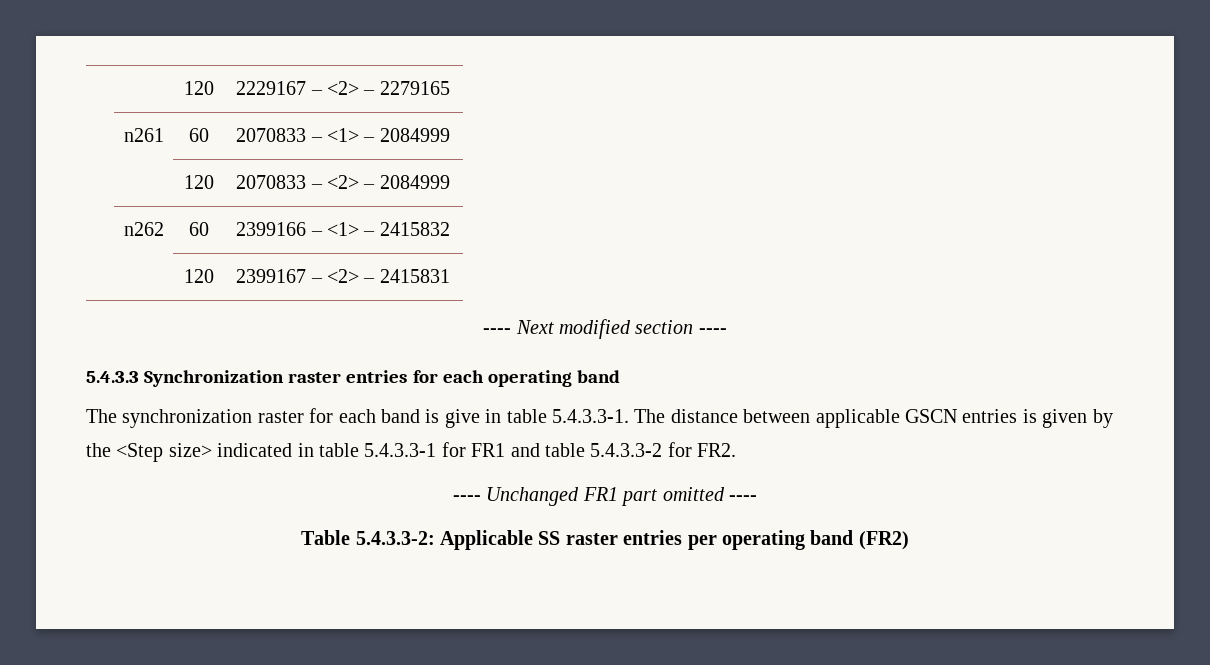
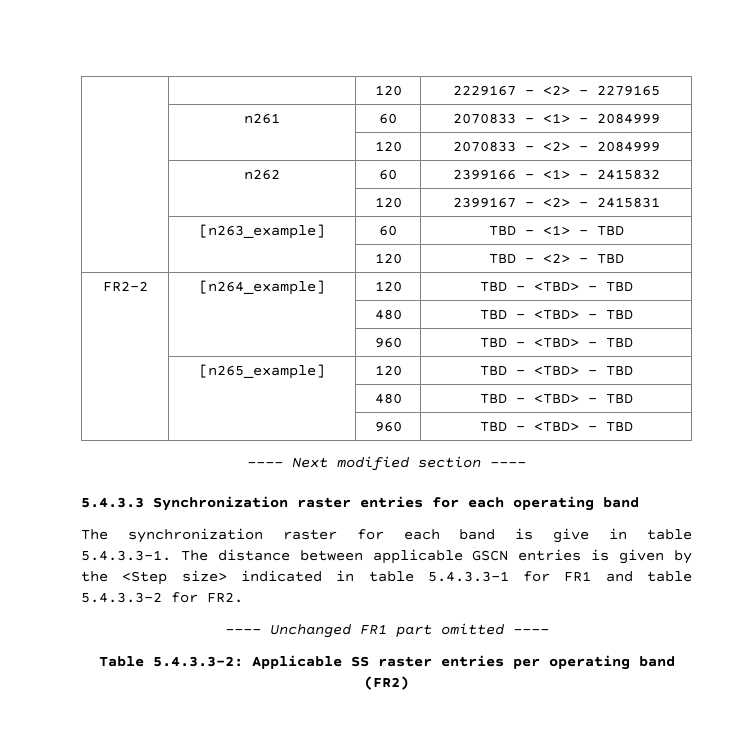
(450, 276) none -> [199,224,325,239] [379,225,397,236] [488,225,624,236] [374,253,402,264] [488,253,624,264] [102,281,148,292] [199,280,325,295] [374,281,402,292] [479,282,633,292] [374,309,402,320] [479,310,633,320] [374,337,402,348] [479,338,633,348] [199,364,325,379] [374,365,402,376] [479,366,633,376] [374,393,402,404] [479,394,633,404] [374,421,402,432] [479,422,633,432] // | [n263_example] | 60 | TBD – <1> – TBD // | | 120 | TBD – <2> – TBD // FR2-2 | [n264_example] | 120 | TBD – <TBD> – TBD // | | 480 | TBD – <TBD> – TBD // | | 960 | TBD – <TBD> – TBD // | [n265_example] | 120 | TBD – <TBD> – TBD // | | 480 | TBD – <TBD> – TBD // | | 960 | TBD – <TBD> – TBD

